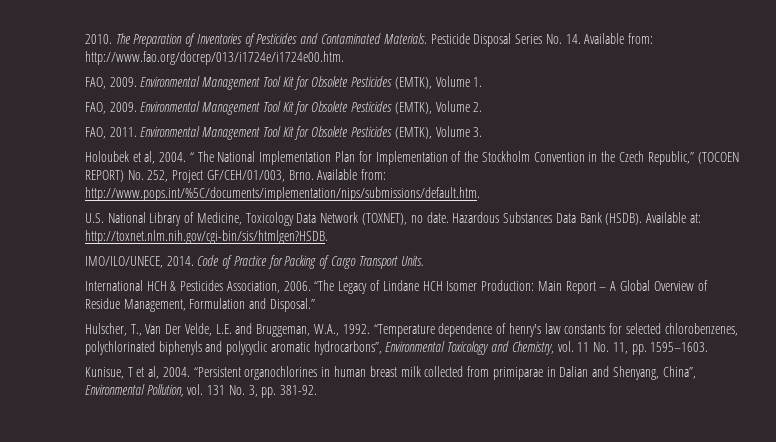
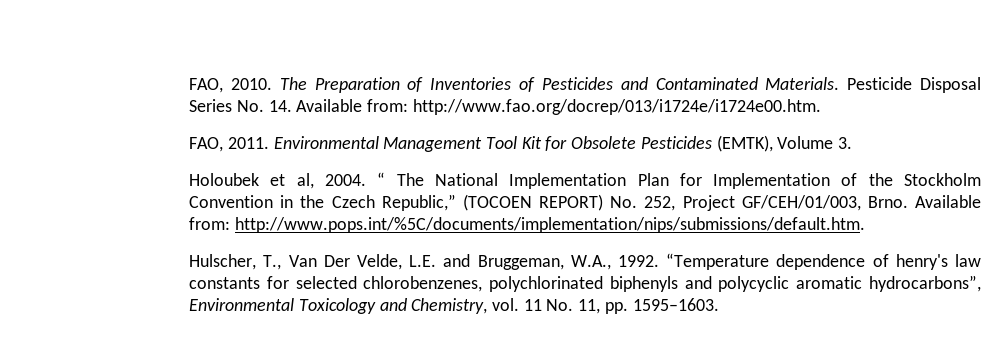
(84, 39) none -> [189,78,224,93] FAO,
[84,76,483,90] [84,101,483,115] // FAO, 2009. Environmental Management Tool Kit for Obsolete Pesticides (EMTK), Volume 1. // FAO, 2009. Environmental Management Tool Kit for Obsolete Pesticides (EMTK), Volume 2. -> (821, 107) none
[84,212,701,226] [84,230,328,244] [84,255,424,269] [84,280,708,294] [84,298,315,312] // U.S. National Library of Medicine, Toxicology Data Network (TOXNET), no date. Hazardous Substances Data Bank (HSDB). Available at: http://toxnet.nlm.nih.gov/cgi-bin/sis/htmlgen?HSDB. // IMO/ILO/UNECE, 2014. Code of Practice for Packing of Cargo Transport Units. // International HCH & Pesticides Association, 2006. “The Legacy of Lindane HCH Isomer Production: Main Report – A Global Overview of Residue Management, Formulation and Disposal.” -> (865, 225) none
[84,366,696,380] [84,384,318,398] // Kunisue, T et al, 2004. “Persistent organochlorines in human breast milk collected from primiparae in Dalian and Shenyang, China”, Environmental Pollution, vol. 131 No. 3, pp. 381-92. -> (719, 304) none

